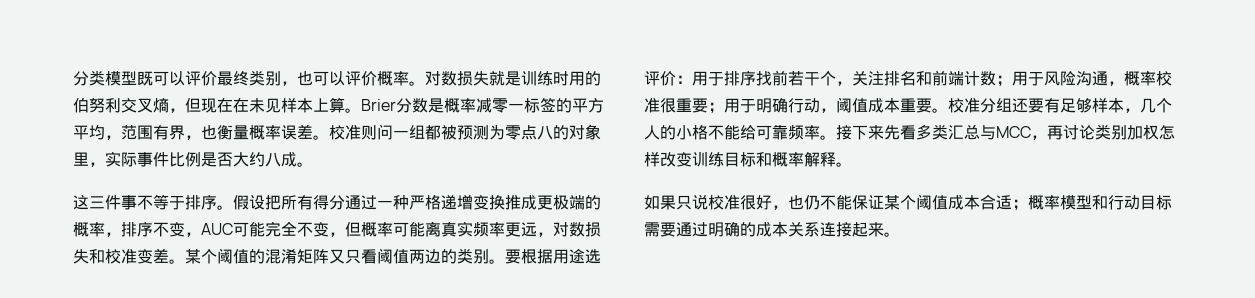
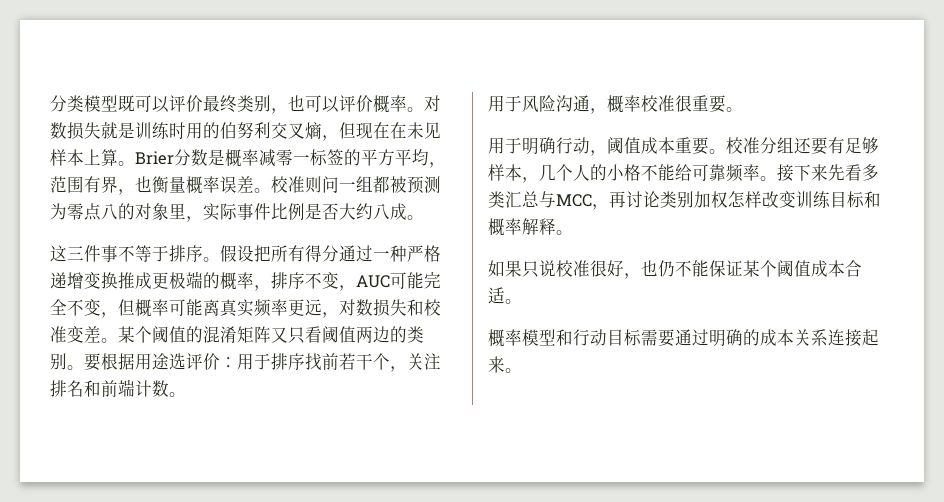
[996,75,1012,87] ； -> [169,392,186,397] 。 //
[708,102,724,114] ； -> [726,107,743,112] 。 //
[1012,199,1028,211] ； -> [505,299,522,304] 。 //

